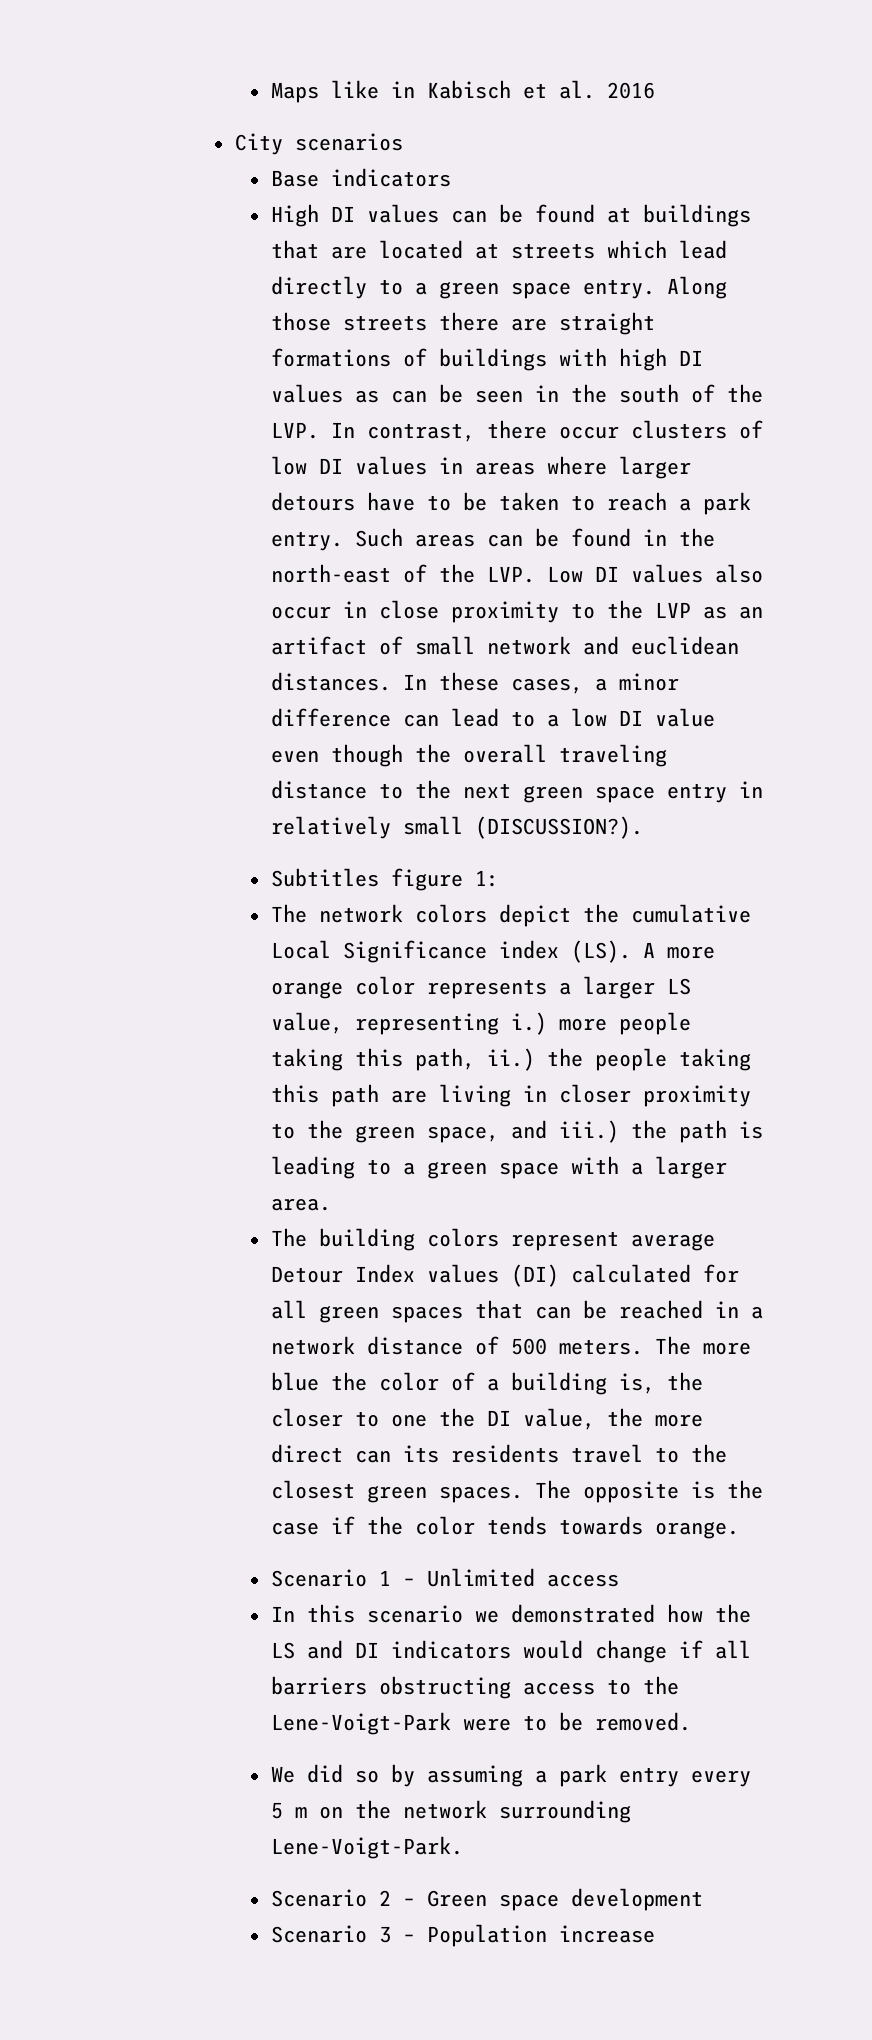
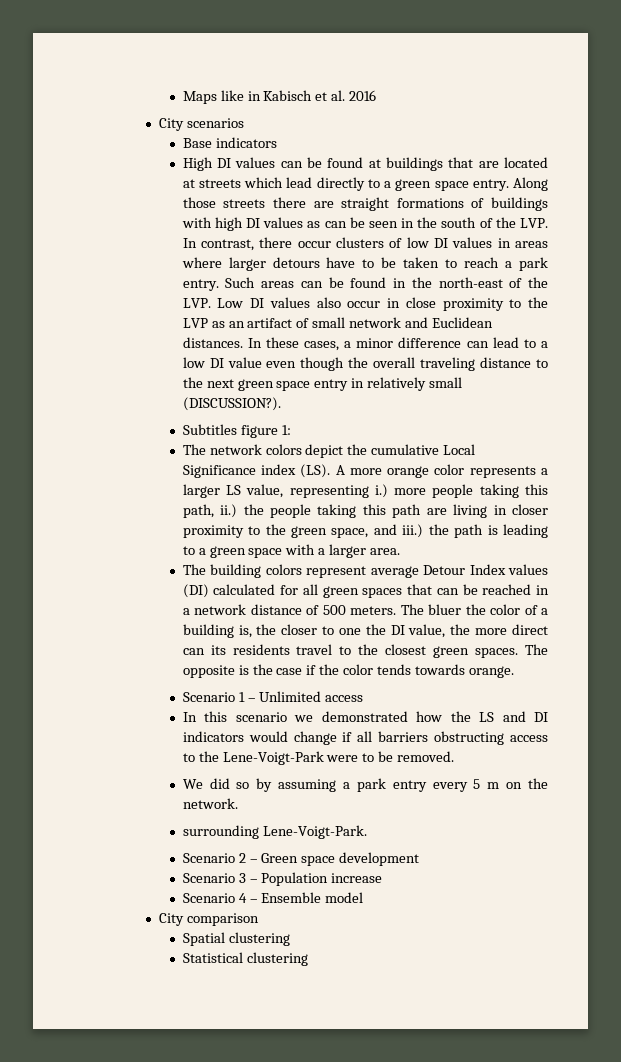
[630,636,739,655] euclidean -> [432,317,494,328] Euclidean
[702,1342,751,1355] [270,1372,319,1391] more blue -> [428,604,462,615] bluer
[402,1800,487,1819] network -> [182,798,238,809] network. //
(655, 1934) none -> [182,892,364,903] [159,913,260,926] [182,932,290,946] [182,952,308,966] // Scenario 4 – Ensemble model // City comparison // Spatial clustering // Statistical clustering

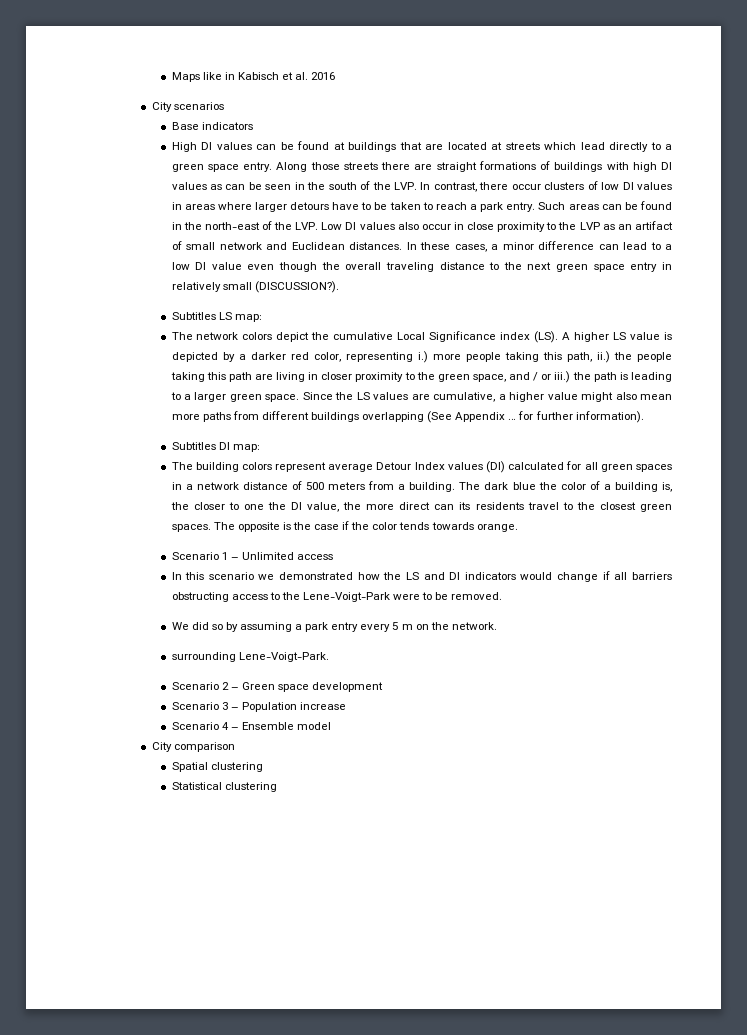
[240,425,291,438] figure 1: -> [218,312,262,322] LS map:
[349,464,549,478] [182,484,284,498] more orange color represents a larger LS value, -> [574,332,672,342] [171,352,341,362] higher LS value is depicted by a darker red color,
(397, 529) none -> [533,372,552,381] / or
[209,544,401,558] green space with a larger area. -> [194,392,672,402] [171,411,644,423] [171,442,260,452] larger green space. Since the LS values are cumulative, a higher value might also mean more paths from different buildings overlapping (See Appendix … for further information). // Subtitles DI map:
[407,584,532,595] that can be reached -> (672, 468) none
[350,604,462,615] meters. The bluer -> [328,481,536,492] meters from a building. The dark blue

